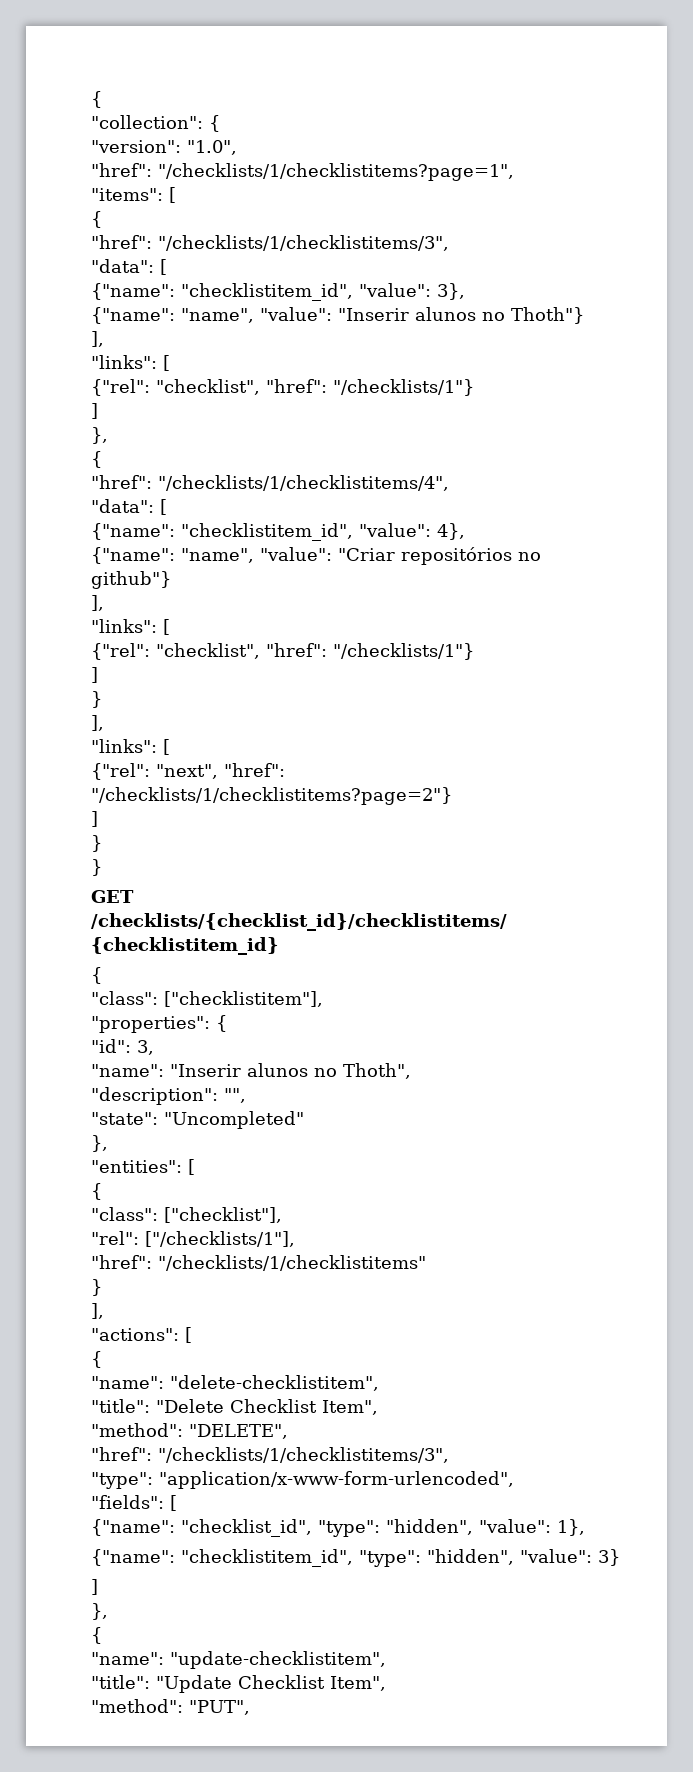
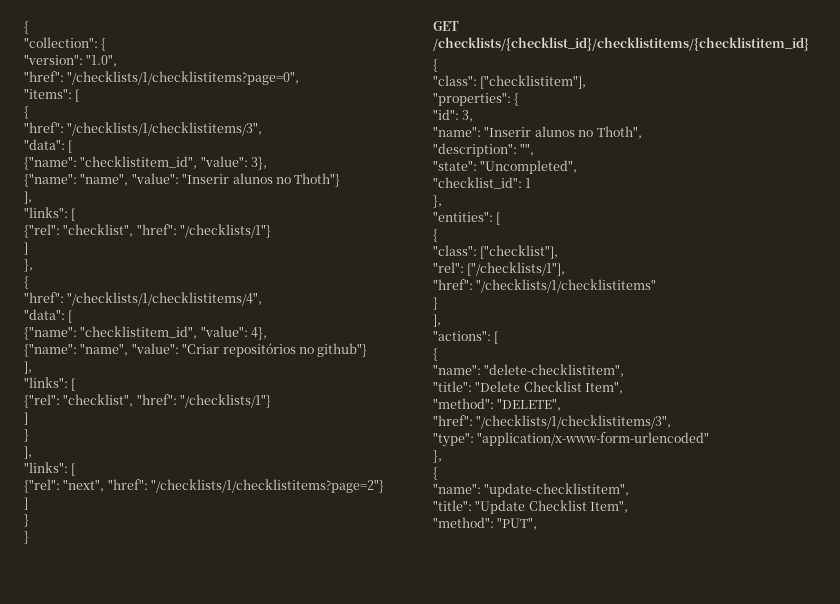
[158,163,514,181] "/checklists/1/checklistitems?page=1", -> [67,71,300,85] "/checklists/1/checklistitems?page=0",
[164,1111,304,1129] "Uncompleted" -> [480,160,578,174] [433,177,532,189] "Uncompleted", // "checklist_id": 1
[159,1471,514,1489] [91,1495,177,1511] [91,1519,585,1537] [91,1549,620,1567] [91,1579,98,1595] "application/x-www-form-urlencoded", // "fields": [ // {"name": "checklist_id", "type": "hidden", "value": 1}, // {"name": "checklistitem_id", "type": "hidden", "value": 3} // ] -> [477,432,710,446] "application/x-www-form-urlencoded"

